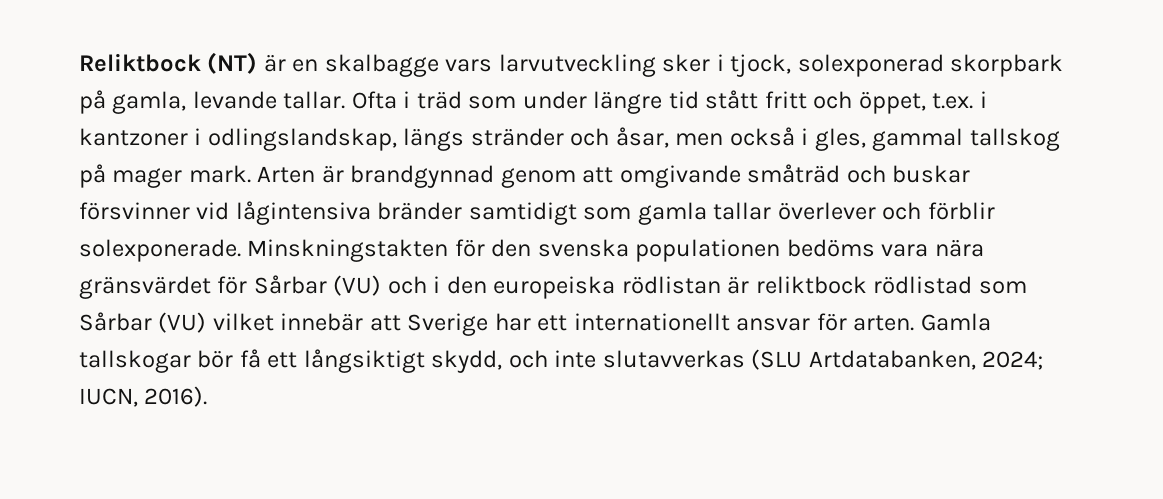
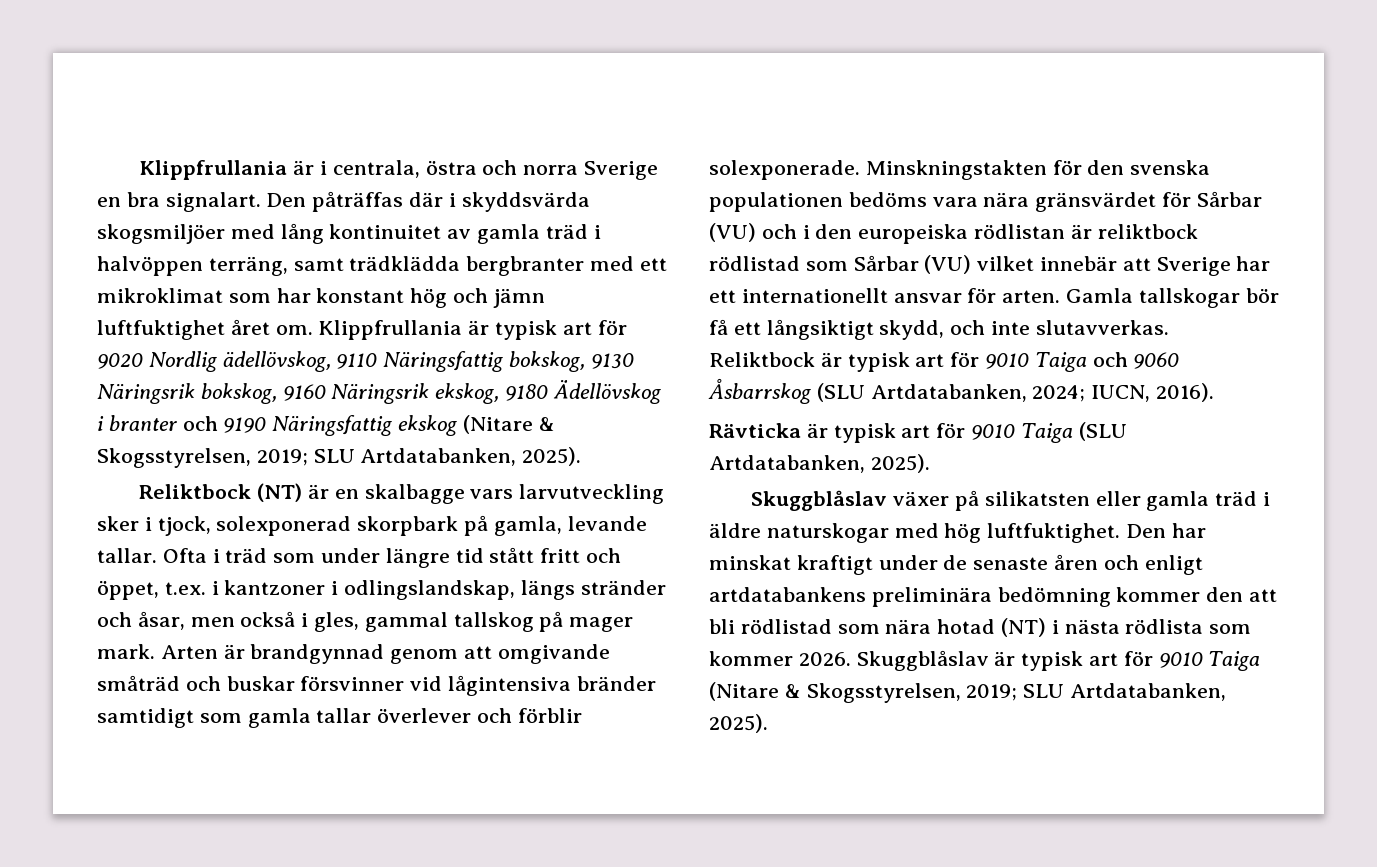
(79, 62) none -> [139,160,659,180] [97,191,590,212] [97,223,601,244] [97,256,667,276] [97,288,545,308] [97,319,627,340] [97,351,634,372] [97,380,661,404] [97,415,555,436] [97,447,582,468] Klippfrullania är i centrala, östra och norra Sverige en bra signalart. Den påträffas där i skyddsvärda skogsmiljöer med lång kontinuitet av gamla träd i halvöppen terräng, samt trädklädda bergbranter med ett mikroklimat som har konstant hög och jämn luftfuktighet året om. Klippfrullania är typisk art för 9020 Nordlig ädellövskog, 9110 Näringsfattig bokskog, 9130 Näringsrik bokskog, 9160 Näringsrik ekskog, 9180 Ädellövskog i branter och 9190 Näringsfattig ekskog (Nitare & Skogsstyrelsen, 2019; SLU Artdatabanken, 2025). //
[602,350,745,368] slutavverkas -> [1035,320,1169,335] [709,352,1180,372] [708,378,811,404] slutavverkas. Reliktbock är typisk art för 9010 Taiga och 9060 Åsbarrskog
(208, 396) none -> [709,422,1127,443] [709,454,930,473] [751,490,1271,511] [709,523,1206,543] [709,554,1203,575] [709,587,1278,607] [709,618,1252,637] [709,650,1261,671] [709,682,1227,703] [709,714,768,733] // Rävticka är typisk art för 9010 Taiga (SLU Artdatabanken, 2025). // Skuggblåslav växer på silikatsten eller gamla träd i äldre naturskogar med hög luftfuktighet. Den har minskat kraftigt under de senaste åren och enligt artdatabankens preliminära bedömning kommer den att bli rödlistad som nära hotad (NT) i nästa rödlista som kommer 2026. Skuggblåslav är typisk art för 9010 Taiga (Nitare & Skogsstyrelsen, 2019; SLU Artdatabanken, 2025).

